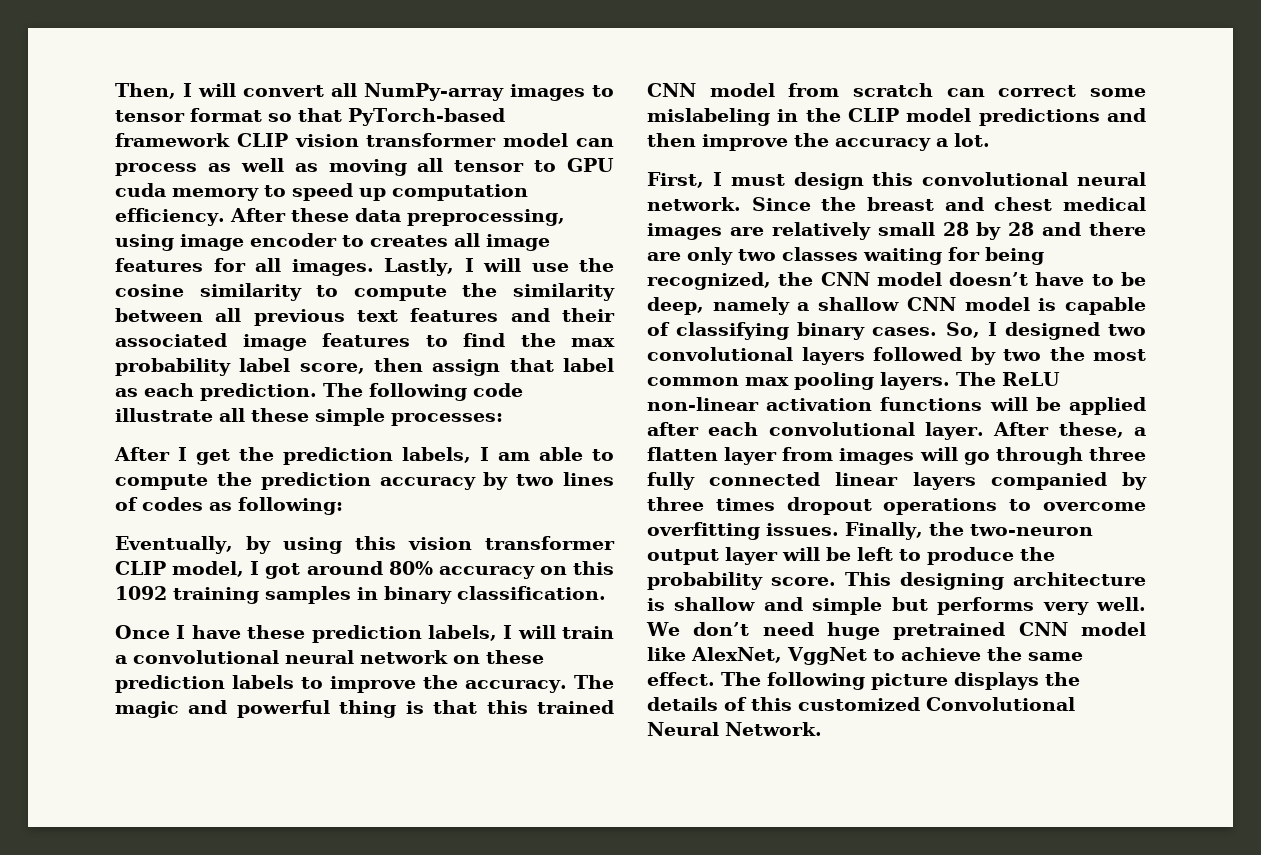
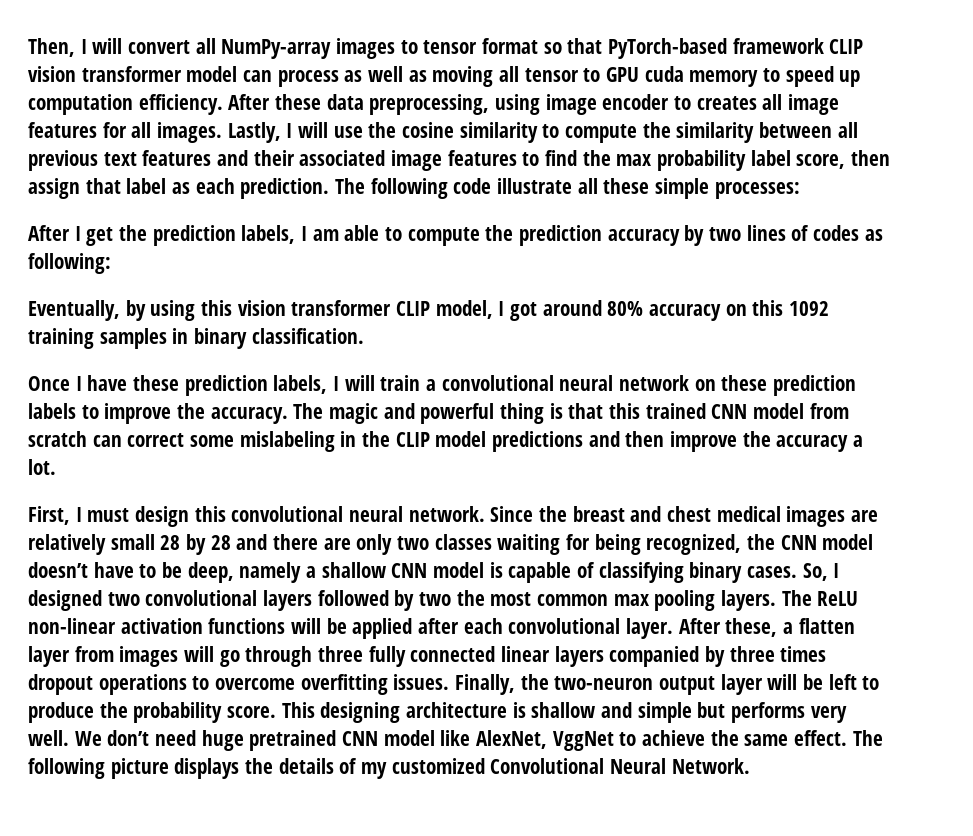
[751,697,792,711] this -> [361,762,388,779] my

